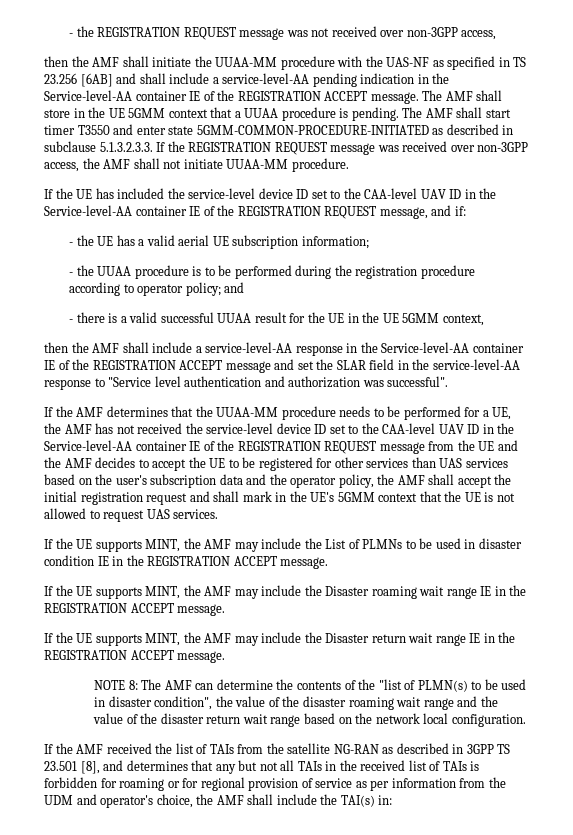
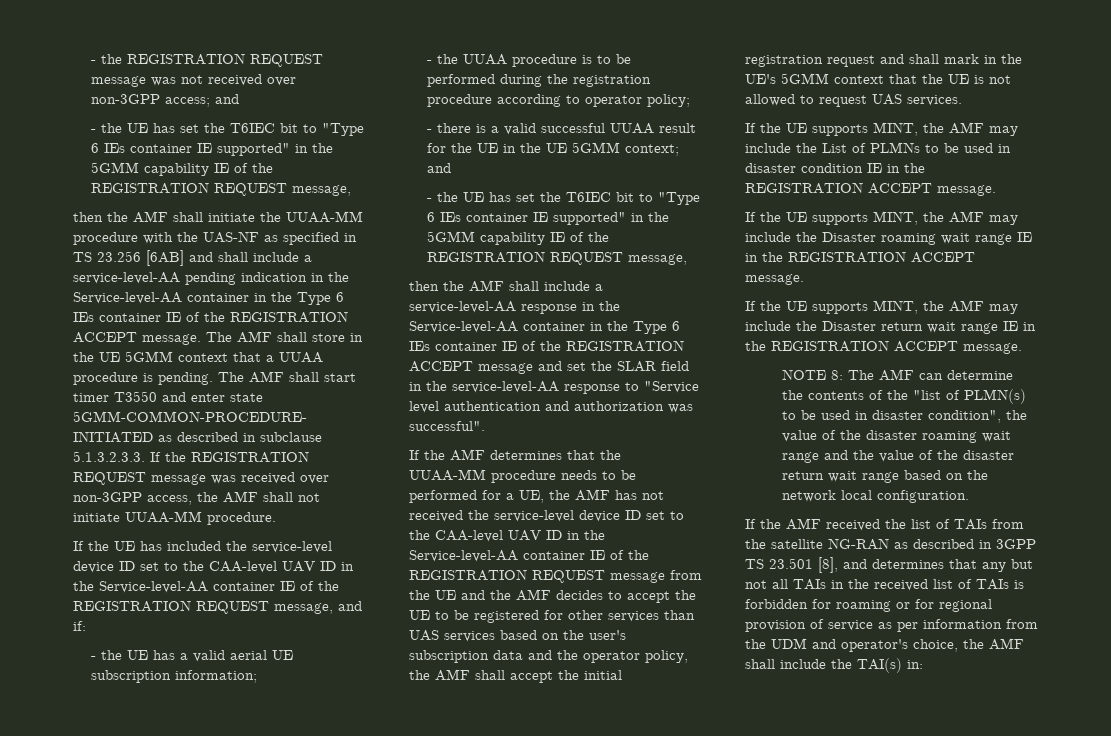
[461,30,497,40] access, -> [165,94,240,107] [91,123,365,136] [91,143,334,156] [91,162,274,176] [91,182,352,196] access; and // - the UE has set the T6IEC bit to "Type 6 IEs container IE supported" in the 5GMM capability IE of the REGISTRATION REQUEST message,
(187, 96) none -> [254,292,344,305] [73,312,161,322] in the Type 6 IEs container
[224,282,245,293] and -> (691, 100) none
[442,314,484,326] context, -> [625,144,680,156] [427,163,452,173] [427,192,701,205] [427,212,670,225] [427,231,610,245] [427,251,688,265] context; and // - the UE has set the T6IEC bit to "Type 6 IEs container IE supported" in the 5GMM capability IE of the REGISTRATION REQUEST message,
(524, 348) none -> [590,321,680,334] [409,341,497,351] in the Type 6 IEs container

